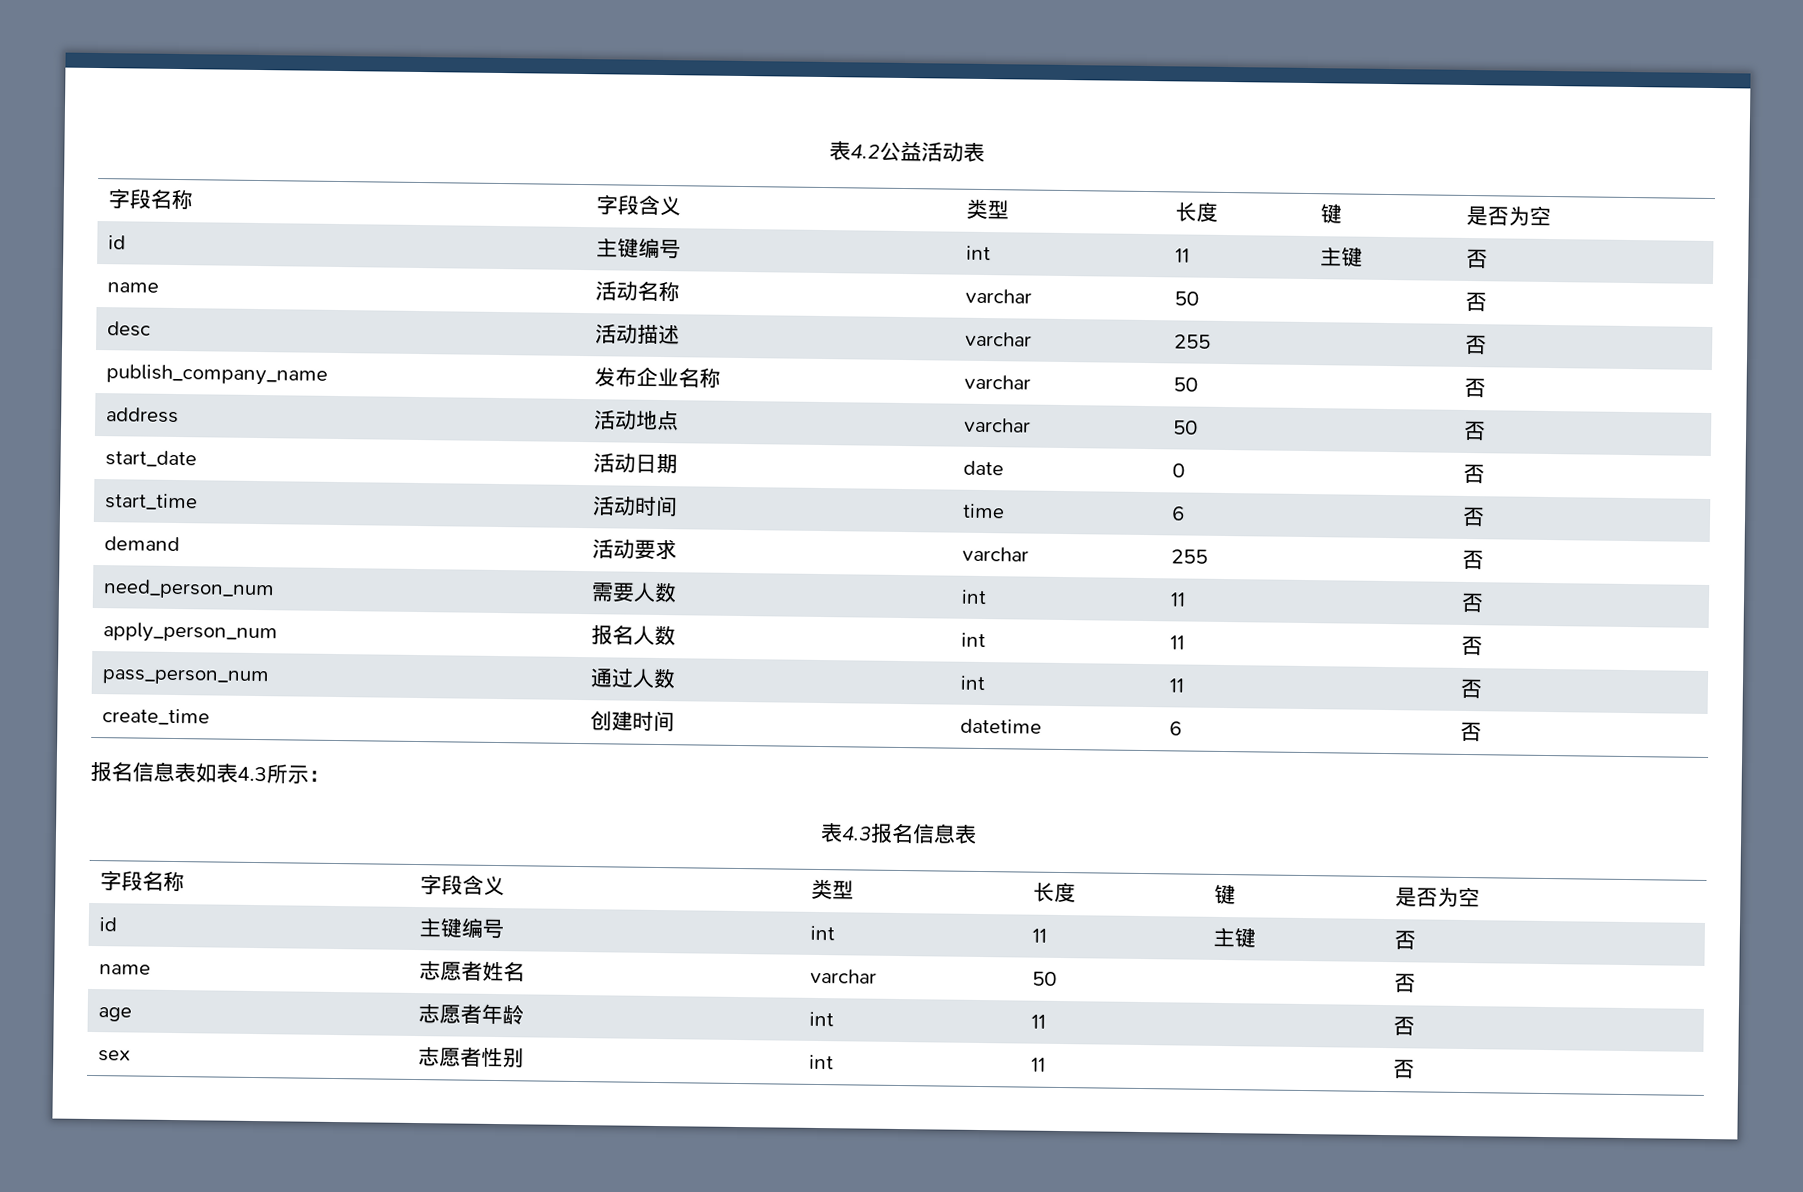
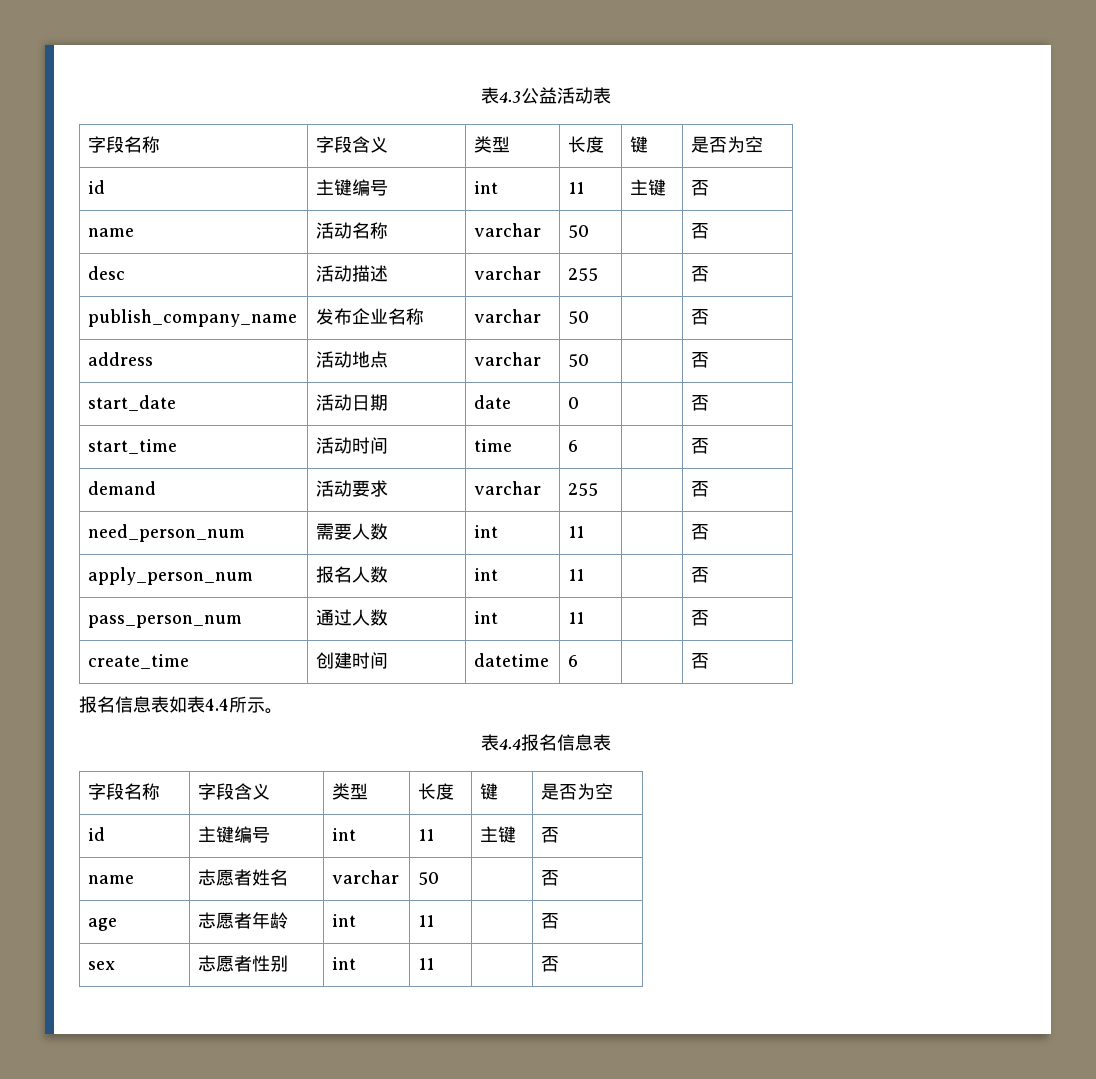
[829,141,880,161] 表4.2 -> [481,87,521,104] 表4.3
[237,764,330,784] [820,823,872,843] 4.3所示： // 表4.3 -> [205,696,283,714] [481,734,521,751] 4.4所示。 // 表4.4

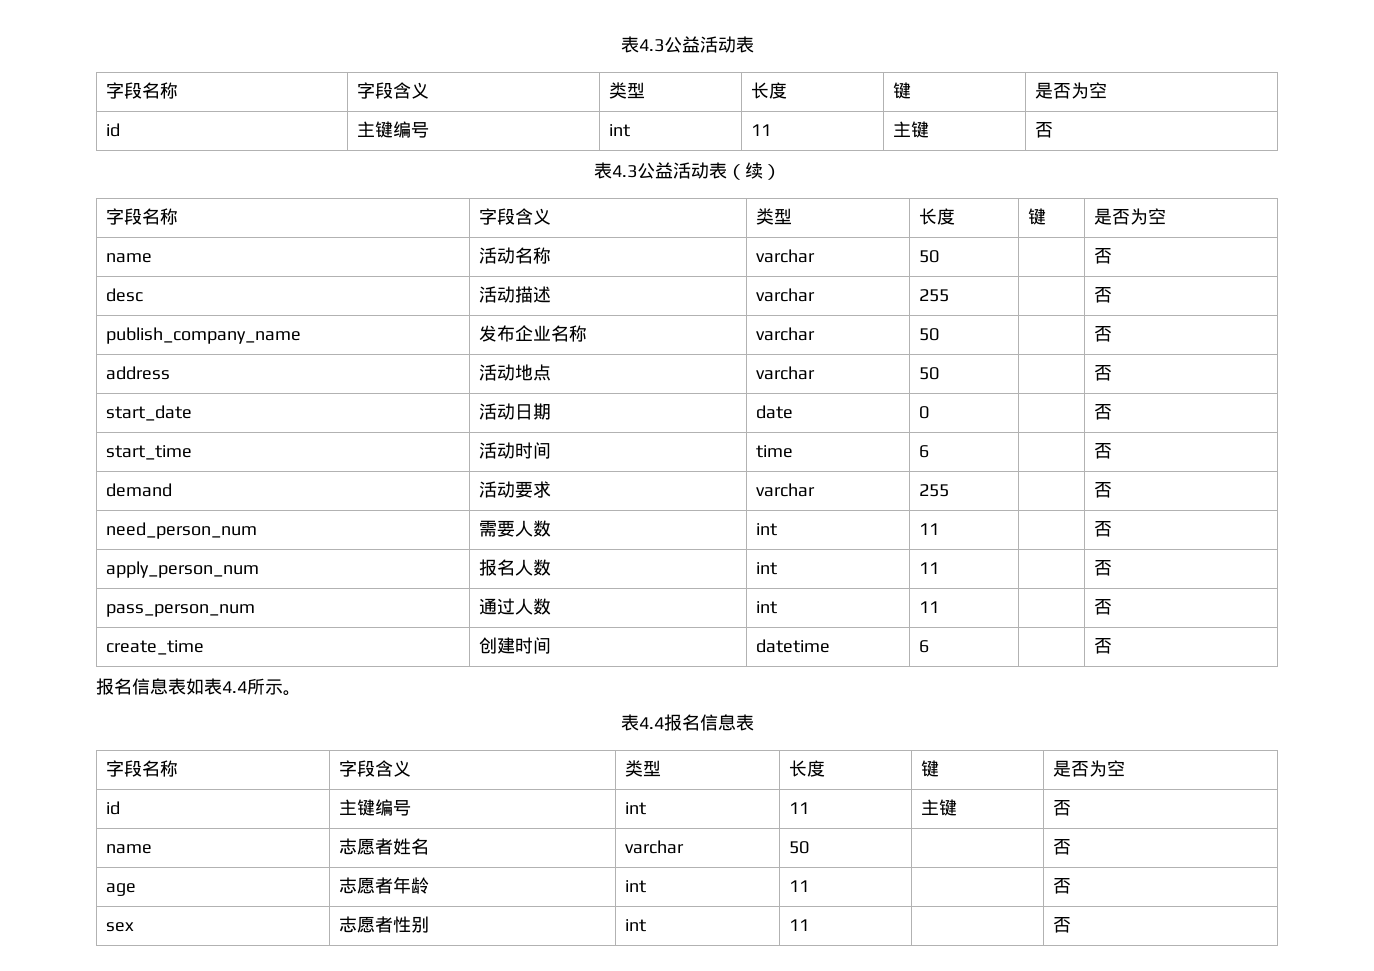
(710, 188) none -> [593,162,781,180] [105,208,178,225] [478,208,551,225] [755,208,792,225] [918,208,955,225] [1027,208,1046,225] [1093,208,1166,225] // 表4.3公益活动表（续） // 字段名称 | 字段含义 | 类型 | 长度 | 键 | 是否为空

